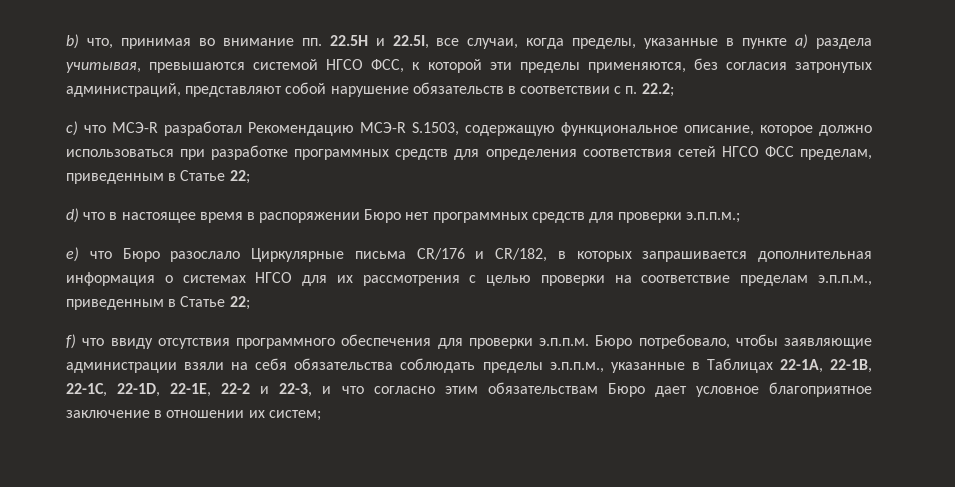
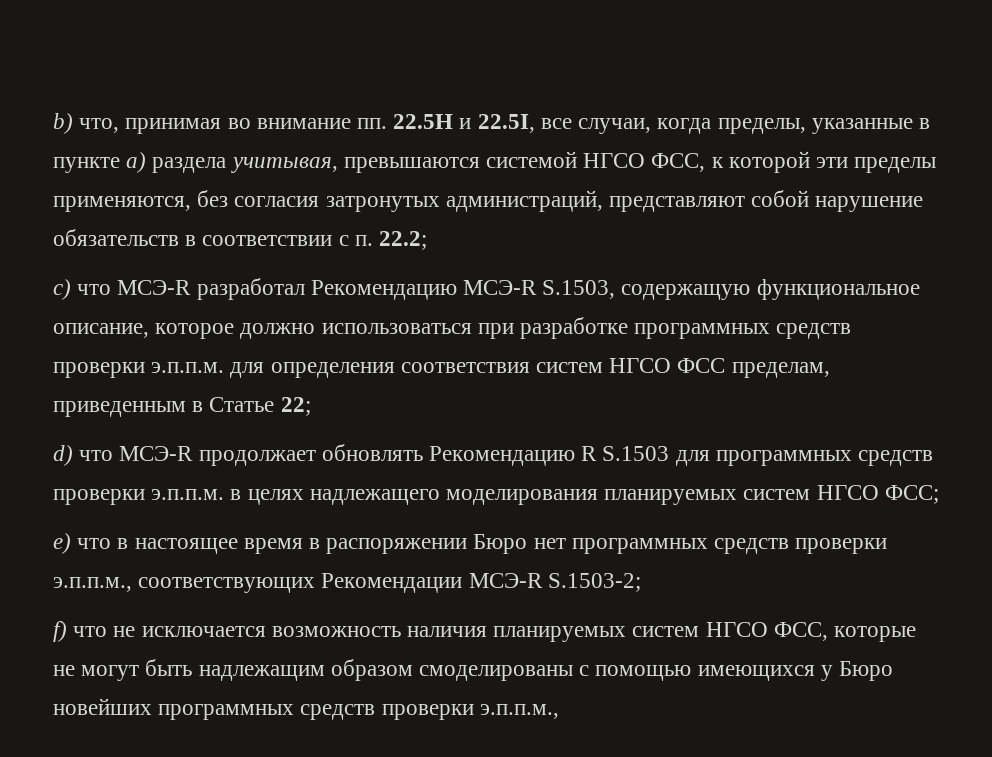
(449, 154) none -> [53,362,225,378] проверки э.п.п.м.
[677,146,716,157] сетей -> [536,362,604,373] систем
(106, 216) none -> [119,444,934,466] [53,485,939,505] [53,533,112,554] МСЭ-R продолжает обновлять Рекомендацию R S.1503 для программных средств проверки э.п.п.м. в целях надлежащего моделирования планируемых систем НГСО ФСС; // e) что
[589,212,741,223] [66,247,872,262] [66,272,872,286] [66,296,250,310] [66,334,872,349] [66,358,873,373] [66,382,872,397] [66,410,321,421] для проверки э.п.п.м.; // e) что Бюро разослало Циркулярные письма CR/176 и CR/182, в которых запрашивается дополнительная информация о системах НГСО для их рассмотрения с целью проверки на соответствие пределам э.п.п.м., приведенным в Статье 22; // f) что ввиду отсутствия программного обеспечения для проверки э.п.п.м. Бюро потребовало, чтобы заявляющие администрации взяли на себя обязательства соблюдать пределы э.п.п.м., указанные в Таблицах 22-1A, 22-1B, 22-1C, 22-1D, 22-1E, 22-2 и 22-3, и что согласно этим обязательствам Бюро дает условное благоприятное заключение в отношении их систем; -> [795,538,888,554] [53,573,641,593] [53,621,917,642] [53,659,894,681] [53,698,559,720] проверки э.п.п.м., соответствующих Рекомендации МСЭ-R S.1503-2; // f) что не исключается возможность наличия планируемых систем НГСО ФСС, которые не могут быть надлежащим образом смоделированы с помощью имеющихся у Бюро новейших программных средств проверки э.п.п.м.,

